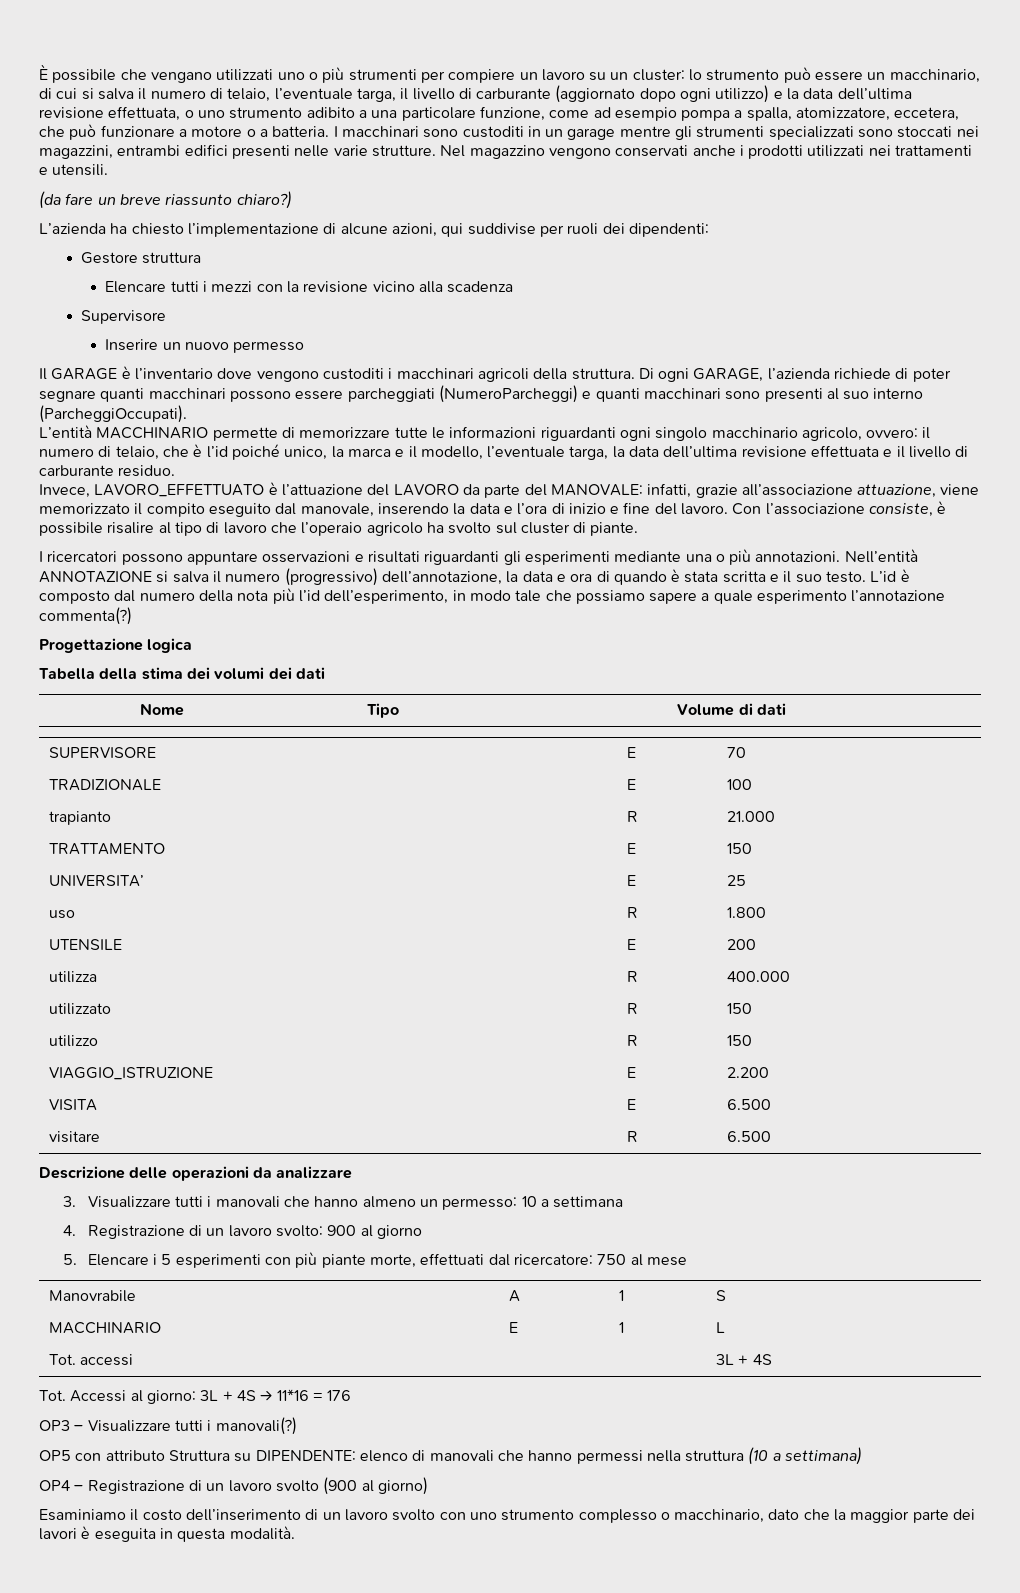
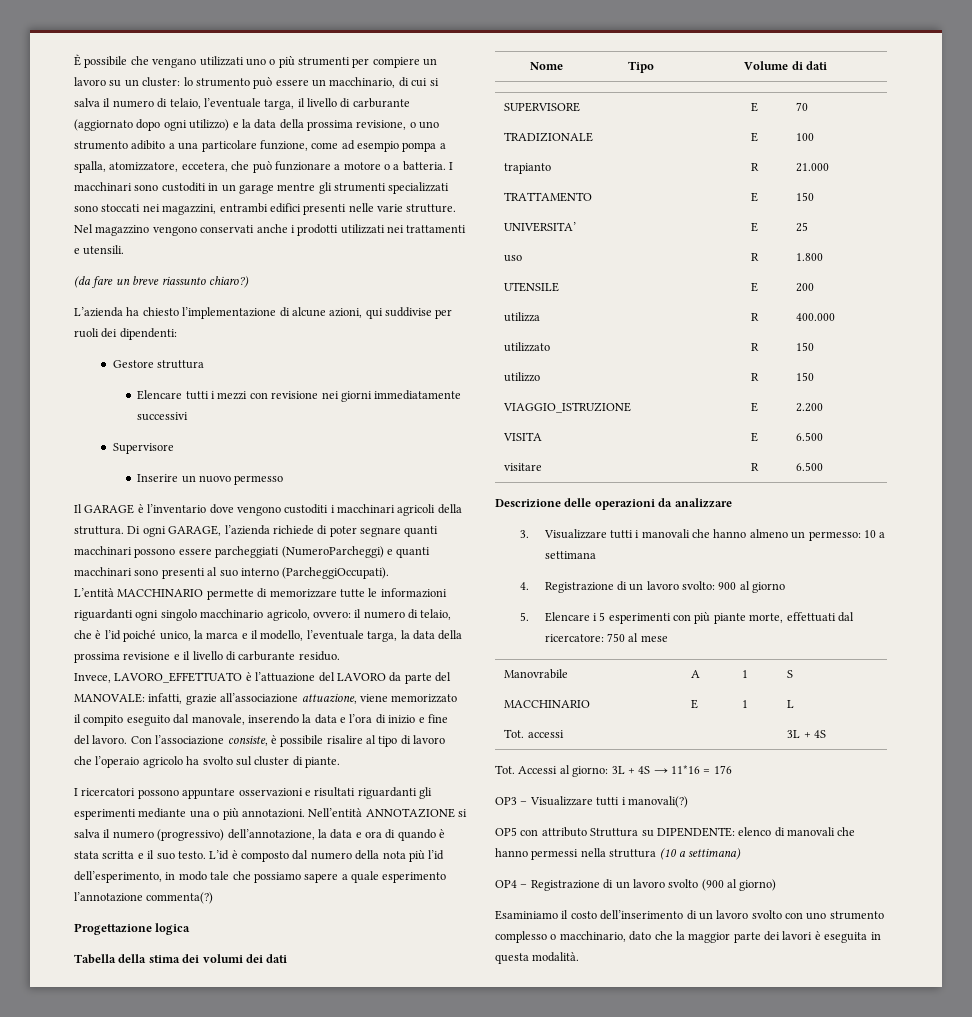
[837,88,912,100] [39,106,181,121] dell’ultima revisione effettuata, -> [279,119,407,131] della prossima revisione,
[287,281,514,293] la revisione vicino alla scadenza -> [271,390,462,402] [137,412,189,421] revisione nei giorni immediatamente successivi
[663,445,880,458] dell’ultima revisione effettuata -> [438,630,463,640] [74,652,171,663] della prossima revisione

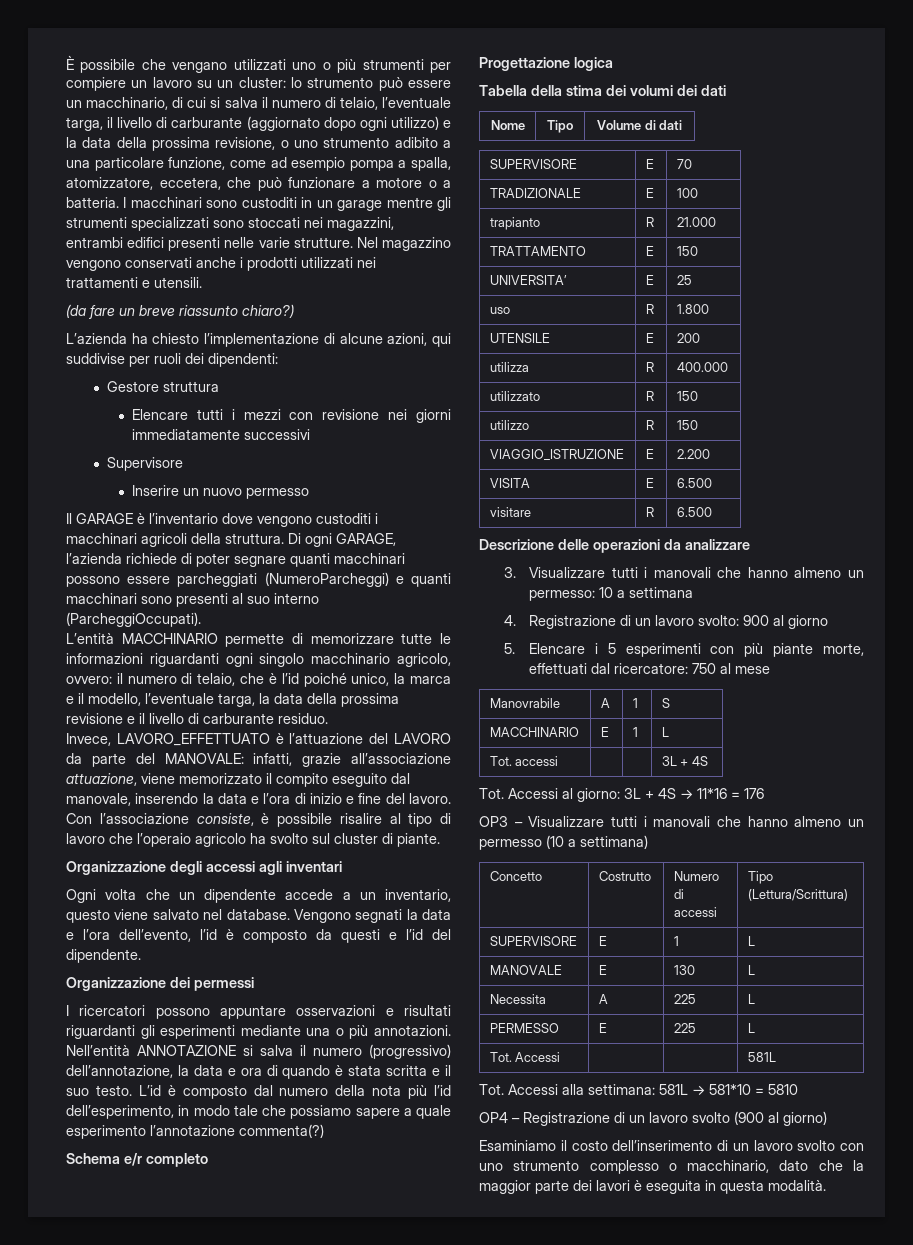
(340, 762) none -> [66,861,342,875] [66,889,451,903] [66,909,451,923] [66,929,451,943] [66,949,141,963] [66,977,254,991] // Organizzazione degli accessi agli inventari // Ogni volta che un dipendente accede a un inventario, questo viene salvato nel database. Vengono segnati la data e l’ora dell’evento, l’id è composto da questi e l’id del dipendente. // Organizzazione dei permessi
(214, 898) none -> [66,1153,208,1167] // Schema e/r completo
[627,796,688,808] [495,827,856,837] [495,848,742,860] manovali(?) // OP5 con attributo Struttura su DIPENDENTE: elenco di manovali che hanno permessi nella struttura (10 a settimana) -> [653,816,864,827] [479,835,648,850] [489,871,542,881] [598,871,651,881] [673,871,719,881] [673,889,684,899] [673,907,717,917] [747,871,773,884] [747,889,848,901] [489,936,577,946] [598,936,607,946] [673,936,679,946] [747,936,755,946] [489,965,562,975] [598,965,607,975] [673,965,695,975] [747,965,755,975] [489,994,546,1004] [598,994,608,1004] [673,994,696,1004] [747,994,755,1004] [489,1023,559,1033] [598,1023,607,1033] [673,1023,696,1033] [747,1023,755,1033] [489,1052,561,1062] [747,1052,776,1062] [479,1084,798,1095] manovali che hanno almeno un permesso (10 a settimana) // Concetto | Costrutto | Numero di accessi | Tipo (Lettura/Scrittura) // SUPERVISORE | E | 1 | L // MANOVALE | E | 130 | L // Necessita | A | 225 | L // PERMESSO | E | 225 | L // Tot. Accessi | | | 581L // Tot. Accessi alla settimana: 581L → 581*10 = 5810

